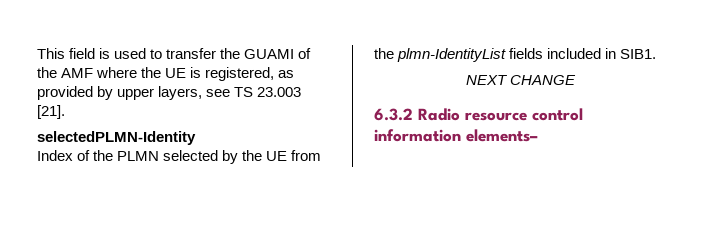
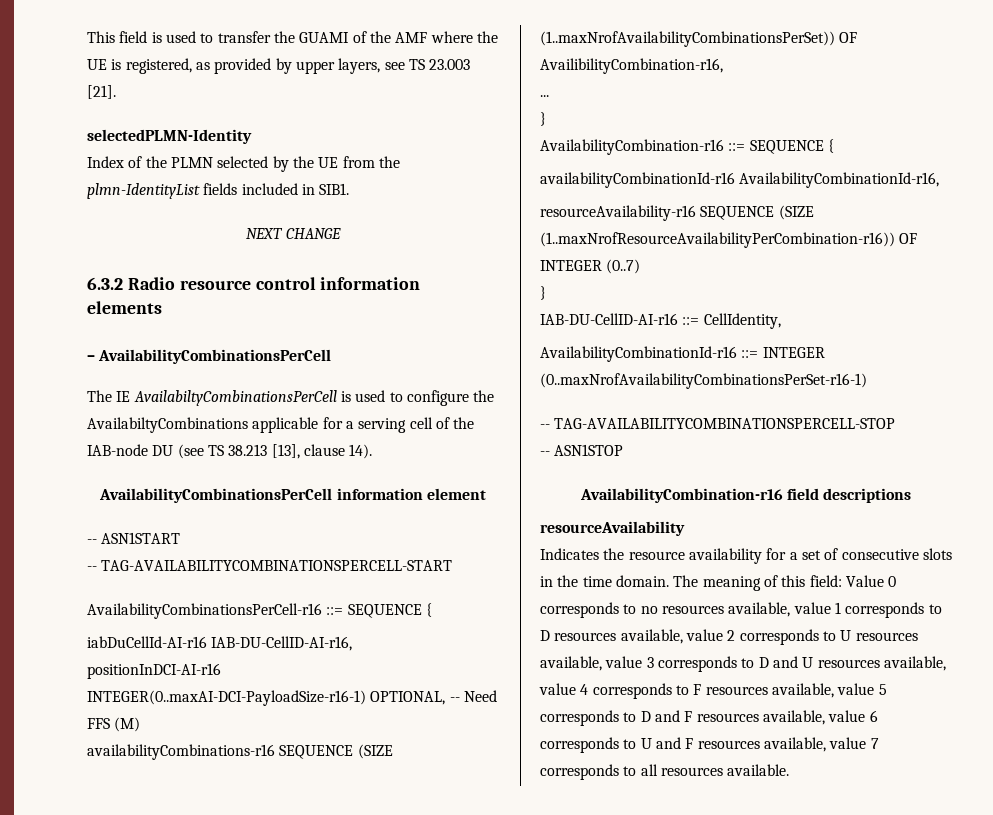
[466,129,538,142] elements– -> [87,301,162,314] [87,349,332,364] [87,390,495,406] [87,417,475,433] [87,444,373,459] [99,488,486,503] [87,532,181,544] [87,560,453,571] [87,603,432,619] [87,636,353,651] [87,663,221,679] [87,690,497,706] [87,717,141,732] [87,744,393,760] [540,31,858,47] [540,58,723,74] [540,95,549,97] [540,112,546,126] [540,139,834,155] [540,172,940,188] [540,205,814,221] [540,232,918,248] [540,259,641,274] [540,286,546,300] [540,313,781,329] [540,346,825,362] [540,373,867,389] [540,418,896,429] [540,444,624,456] [579,488,912,503] [540,521,685,536] [540,548,952,564] [540,575,897,591] [540,602,942,618] [540,629,918,645] [540,656,946,672] [539,683,887,699] [540,710,878,726] [540,737,879,753] [540,764,790,780] elements // – AvailabilityCombinationsPerCell // The IE AvailabiltyCombinationsPerCell is used to configure the AvailabiltyCombinations applicable for a serving cell of the IAB-node DU (see TS 38.213 [13], clause 14). // AvailabilityCombinationsPerCell information element // -- ASN1START // -- TAG-AVAILABILITYCOMBINATIONSPERCELL-START // AvailabilityCombinationsPerCell-r16 ::= SEQUENCE { // iabDuCellId-AI-r16 IAB-DU-CellID-AI-r16, // positionInDCI-AI-r16 INTEGER(0..maxAI-DCI-PayloadSize-r16-1) OPTIONAL, -- Need FFS (M) // availabilityCombinations-r16 SEQUENCE (SIZE (1..maxNrofAvailabilityCombinationsPerSet)) OF AvailibilityCombination-r16, // ... // } // AvailabilityCombination-r16 ::= SEQUENCE { // availabilityCombinationId-r16 AvailabilityCombinationId-r16, // resourceAvailability-r16 SEQUENCE (SIZE (1..maxNrofResourceAvailabilityPerCombination-r16)) OF INTEGER (0..7) // } // IAB-DU-CellID-AI-r16 ::= CellIdentity, // AvailabilityCombinationId-r16 ::= INTEGER (0..maxNrofAvailabilityCombinationsPerSet-r16-1) // -- TAG-AVAILABILITYCOMBINATIONSPERCELL-STOP // -- ASN1STOP // AvailabilityCombination-r16 field descriptions // resourceAvailability // Indicates the resource availability for a set of consecutive slots in the time domain. The meaning of this field: Value 0 corresponds to no resources available, value 1 corresponds to D resources available, value 2 corresponds to U resources available, value 3 corresponds to D and U resources available, value 4 corresponds to F resources available, value 5 corresponds to D and F resources available, value 6 corresponds to U and F resources available, value 7 corresponds to all resources available.

